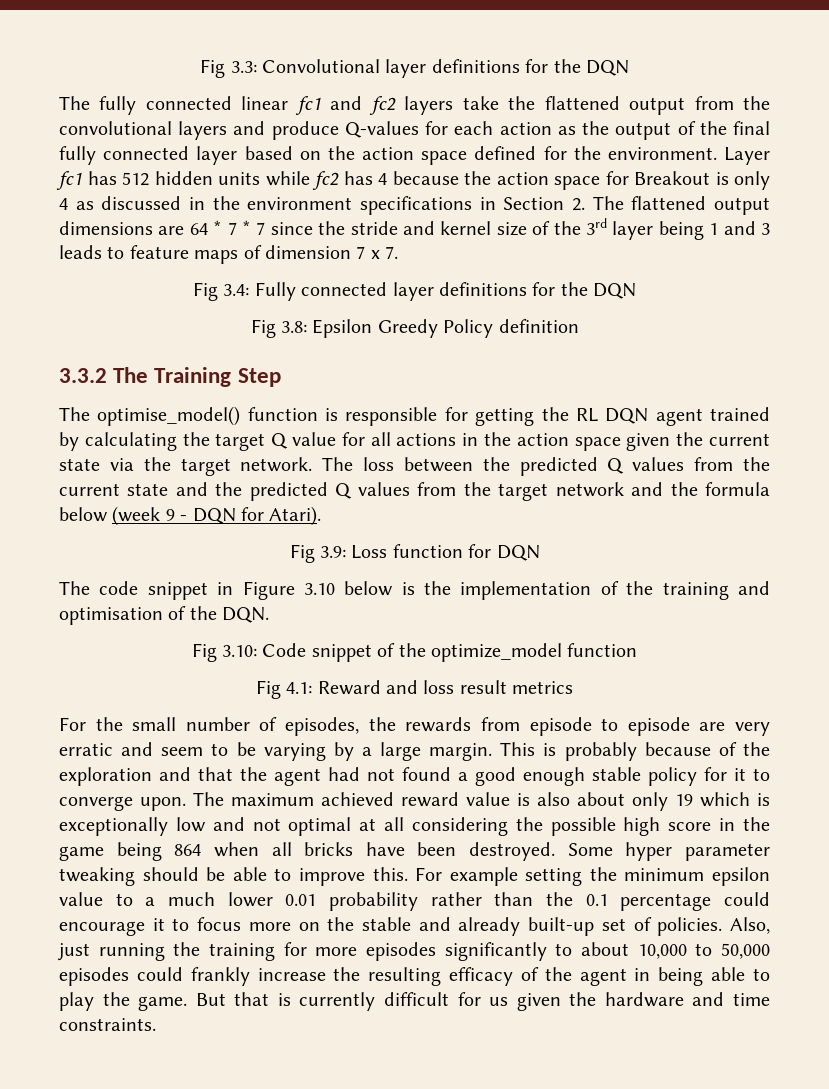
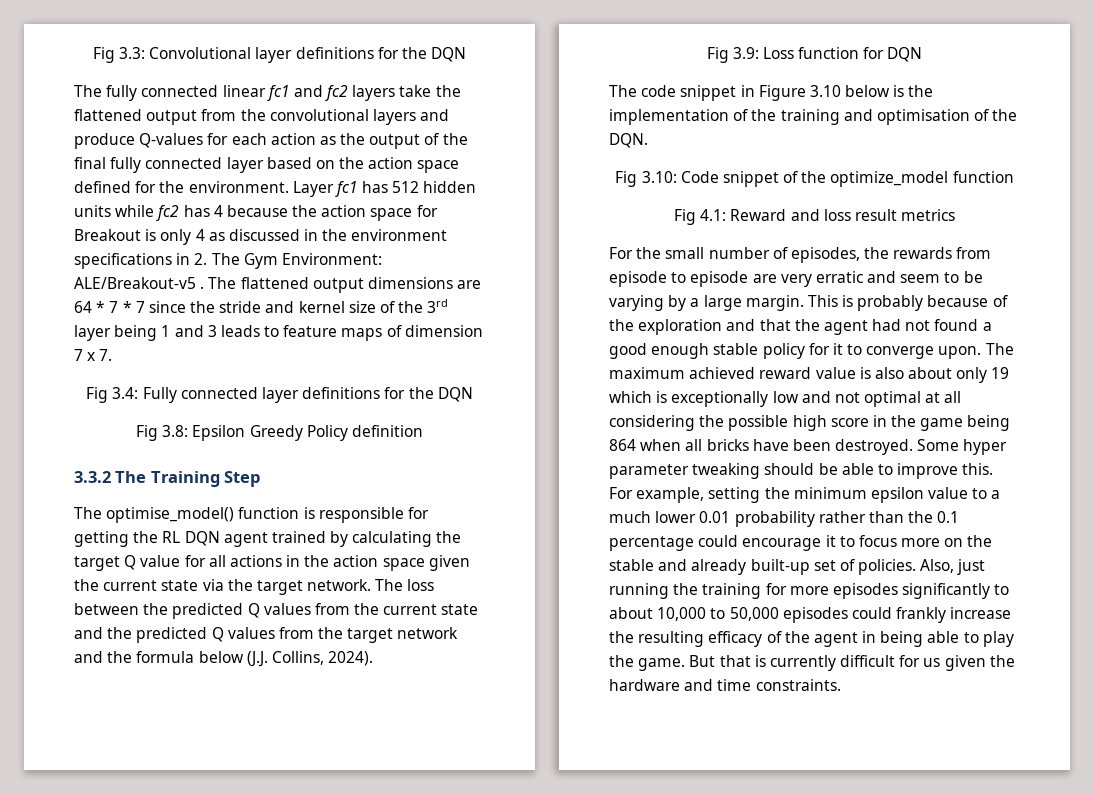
[503,197,565,210] Section -> (191, 259) none
(624, 203) none -> [243,253,382,269] [74,277,237,289] Gym Environment: ALE/Breakout-v5 . The
[112,506,322,526] (week 9 - DQN for Atari). -> [246,651,374,667] (J.J. Collins, 2024).
[449,867,518,886] example -> [636,487,705,503] example,

